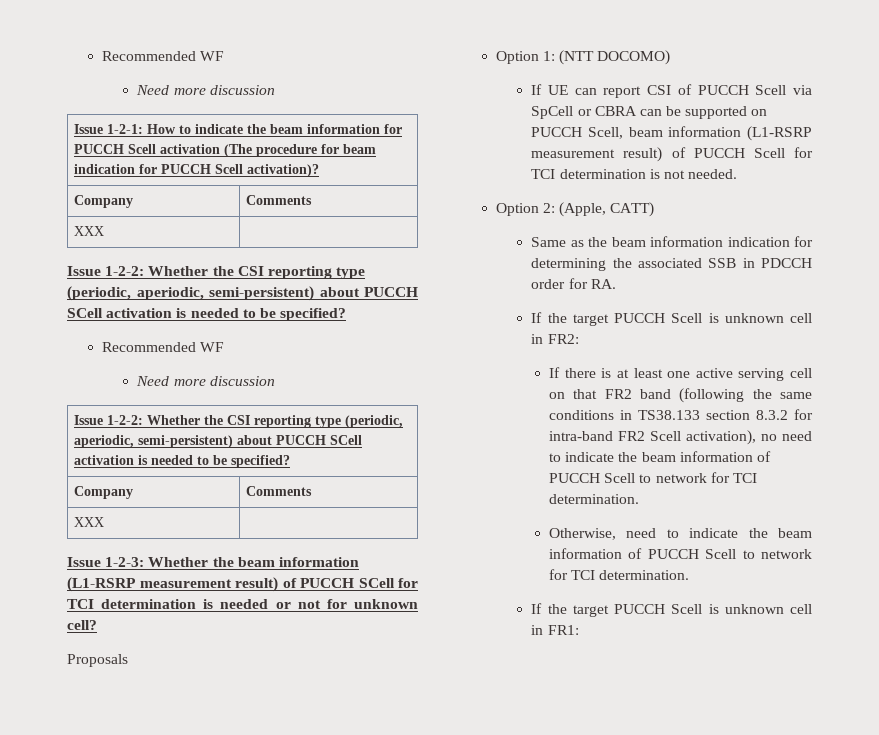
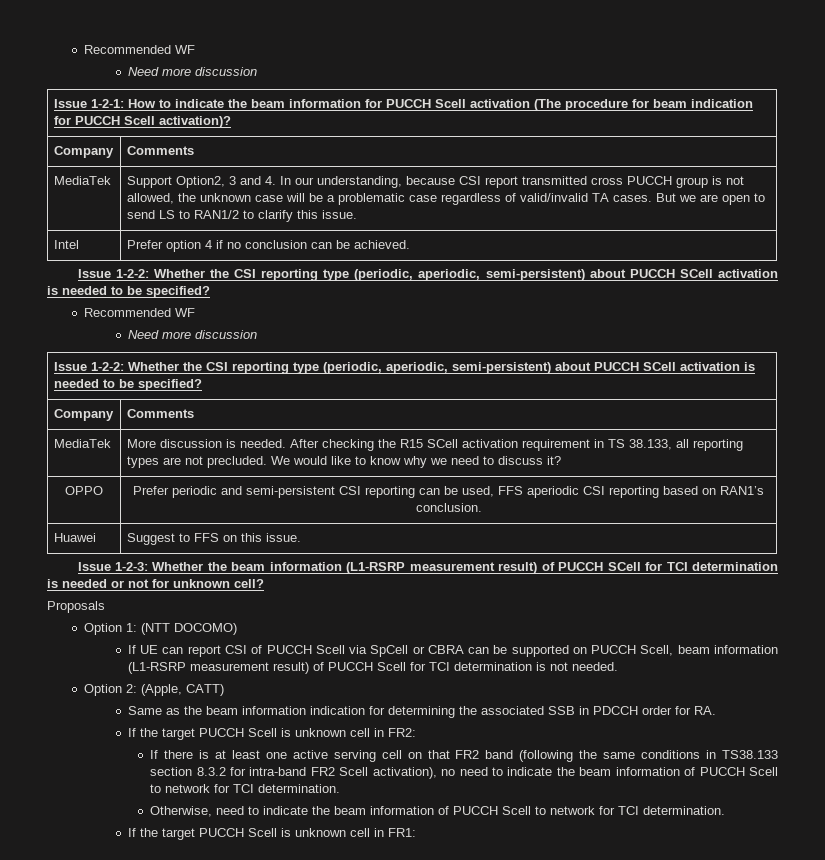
[73,226,104,236] XXX | -> [53,176,111,185] [126,176,744,188] [126,193,765,205] [126,210,357,222] [53,240,79,249] [126,240,410,252] MediaTek | Support Option2, 3 and 4. In our understanding, because CSI report transmitted cross PUCCH group is not allowed, the unknown case will be a problematic case regardless of valid/invalid TA cases. But we are open to send LS to RAN1/2 to clarify this issue. // Intel | Prefer option 4 if no conclusion can be achieved.
[73,517,104,527] XXX | -> [53,439,111,448] [126,439,743,451] [126,456,561,468] [65,486,103,495] [133,486,765,498] [415,503,482,512] [53,533,96,542] [126,533,301,545] MediaTek | More discussion is needed. After checking the R15 SCell activation requirement in TS 38.133, all reporting types are not precluded. We would like to know why we need to discuss it? // OPPO | Prefer periodic and semi-persistent CSI reporting can be used, FFS aperiodic CSI reporting based on RAN1’s conclusion. // Huawei | Suggest to FFS on this issue.

